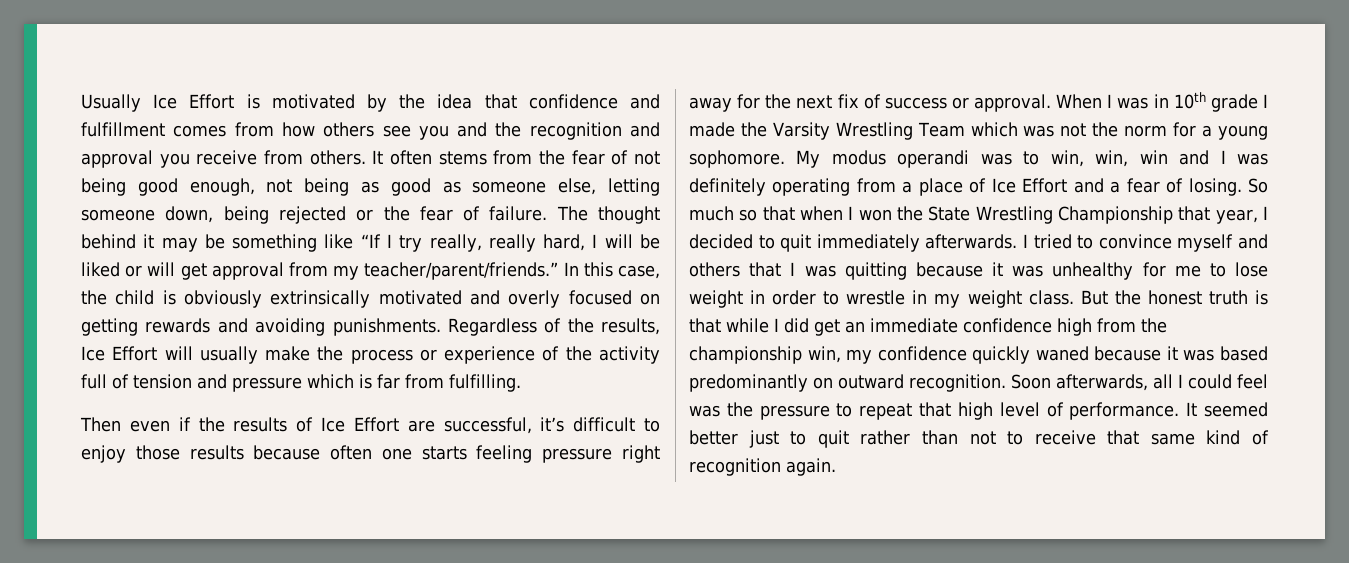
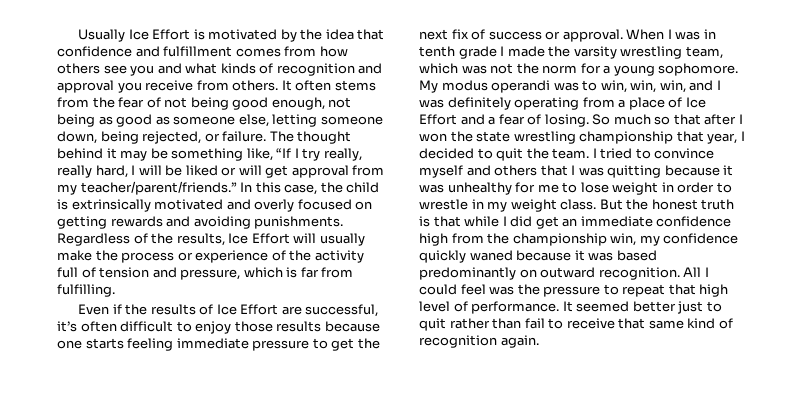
[495,122,522,137] the -> [185,63,274,74] what kinds of
[278,206,481,224] rejected or the fear of -> [142,131,220,144] rejected, or
[324,234,354,249] like -> [246,148,273,161] like,
[184,290,262,308] obviously -> (68, 204) none
[232,377,302,392] pressure -> [180,269,241,280] pressure,
[80,417,170,432] Then even -> [78,304,110,315] Even
(565, 424) none -> [80,321,117,332] often
[330,445,373,460] often -> (380, 326) none
[542,445,660,463] [689,94,761,112] pressure right away for -> [176,338,355,351] immediate pressure to get
[1173,92,1206,109] 10th -> [419,46,455,57] tenth
[772,122,965,140] Varsity Wrestling Team -> [573,46,723,59] varsity wrestling team,
[1139,150,1168,164] win -> [659,80,686,93] win,
[800,206,844,221] when -> [704,114,737,125] after
[928,206,1173,224] State Wrestling Championship -> [476,131,674,144] state wrestling championship
[816,234,1018,252] immediately afterwards. -> [526,148,590,159] the team.
[1011,374,1173,391] Soon afterwards, all -> [683,267,702,277] All
[969,431,996,445] not -> [524,318,545,329] fail

